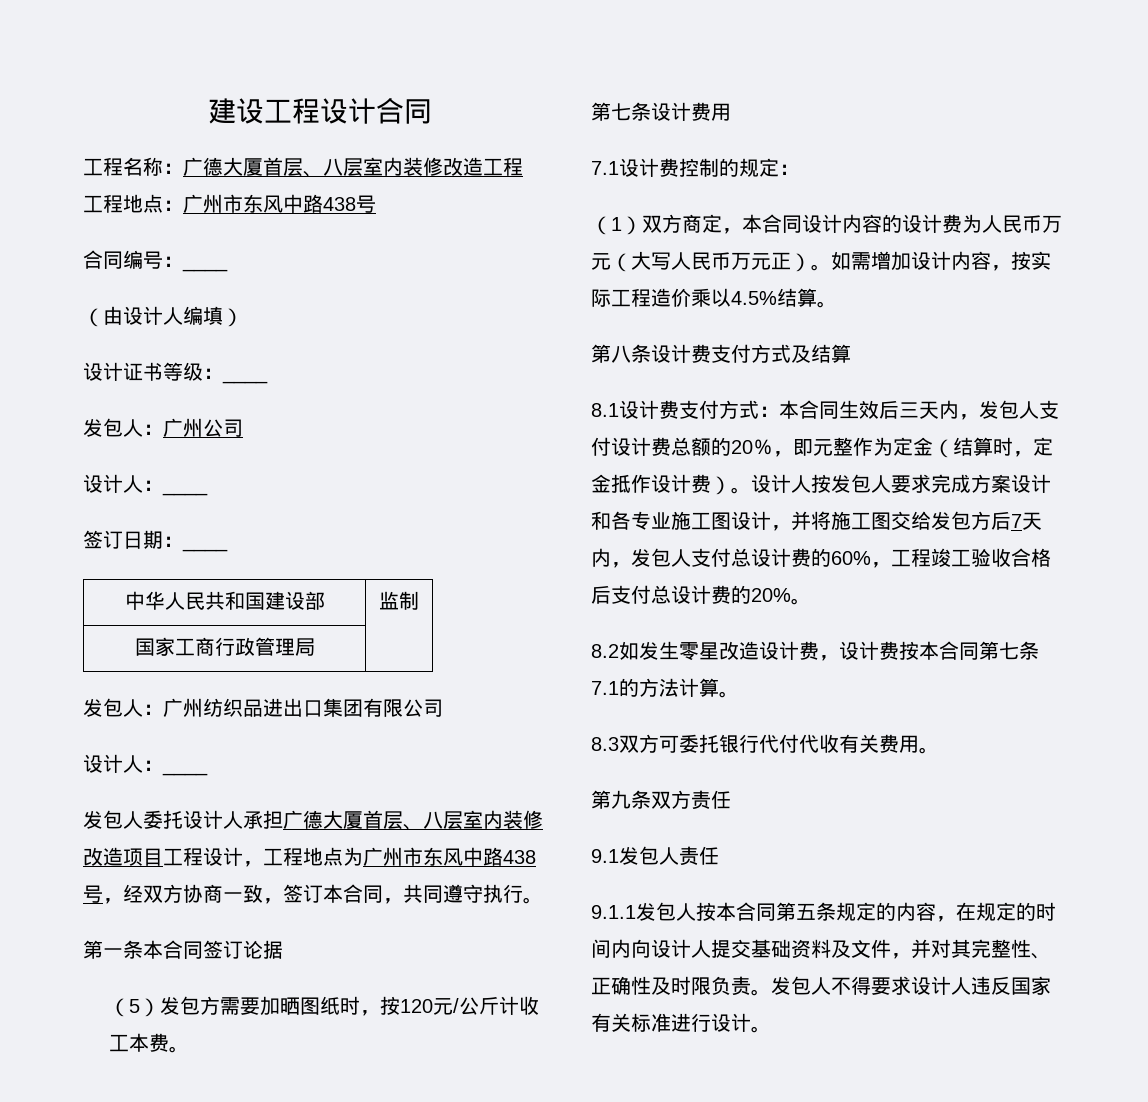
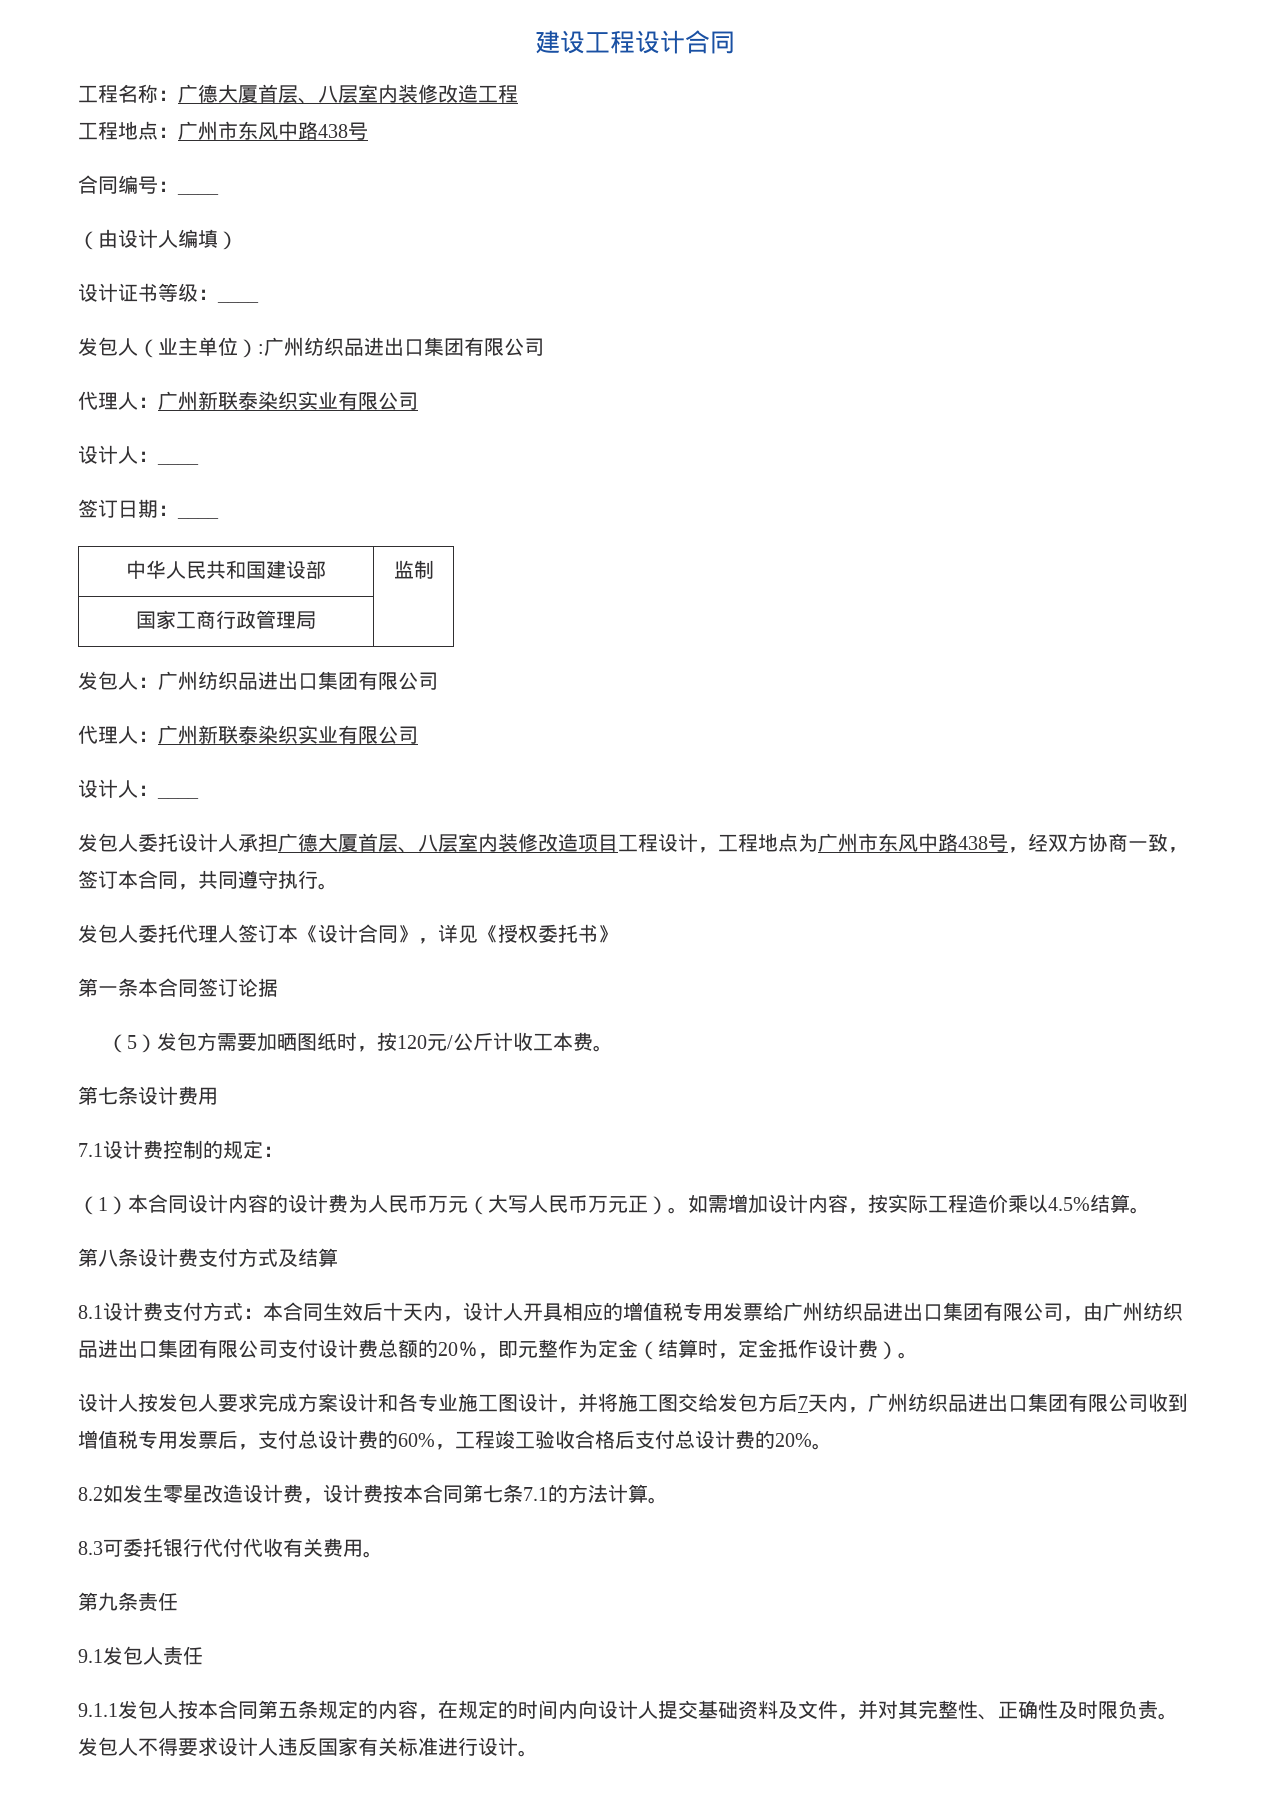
[143,418,203,438] ：广州 -> [138,337,544,358] [78,391,378,411] （业主单位）:广州纺织品进出口集团有限公司 // 代理人：广州新联泰染织实业有限
(443, 708) none -> [78,725,418,745] // 代理人：广州新联泰染织实业有限公司
(543, 900) none -> [78,924,618,944] // 发包人委托代理人签订本《设计合同》，详见《授权委托书》
[642,214,742,234] 双方商定， -> (128, 1205) none
[899,400,1039,420] 三天内，发包人 -> [383,1302,1183,1322] [78,1339,278,1358] 十天内，设计人开具相应的增值税专用发票给广州纺织品进出口集团有限公司，由广州纺织品进出口集团有限公司
(751, 490) none -> (918, 1355) //
[631,548,691,567] 发包人 -> [868,1393,1188,1413] [78,1430,258,1450] 广州纺织品进出口集团有限公司收到增值税专用发票后，
[619,734,659,753] 双方 -> (103, 1548) none
[651,790,691,809] 双方 -> (138, 1601) none

